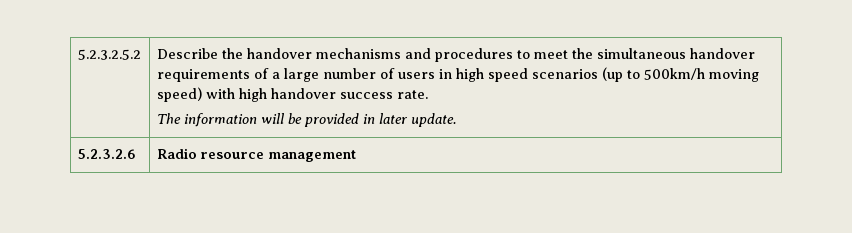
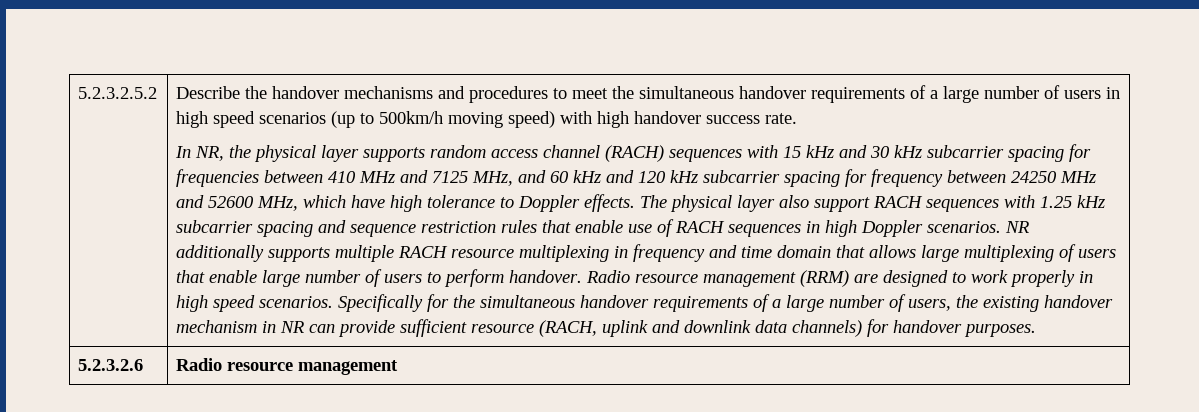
[156,113,456,127] The information will be provided in later update. -> [175,144,1092,162] [176,169,1097,187] [176,194,1106,212] [176,219,1030,237] [176,244,1117,262] [176,269,1094,287] [176,294,1114,312] [176,319,1037,337] In NR, the physical layer supports random access channel (RACH) sequences with 15 kHz and 30 kHz subcarrier spacing for frequencies between 410 MHz and 7125 MHz, and 60 kHz and 120 kHz subcarrier spacing for frequency between 24250 MHz and 52600 MHz, which have high tolerance to Doppler effects. The physical layer also support RACH sequences with 1.25 kHz subcarrier spacing and sequence restriction rules that enable use of RACH sequences in high Doppler scenarios. NR additionally supports multiple RACH resource multiplexing in frequency and time domain that allows large multiplexing of users that enable large number of users to perform handover. Radio resource management (RRM) are designed to work properly in high speed scenarios. Specifically for the simultaneous handover requirements of a large number of users, the existing handover mechanism in NR can provide sufficient resource (RACH, uplink and downlink data channels) for handover purposes.

